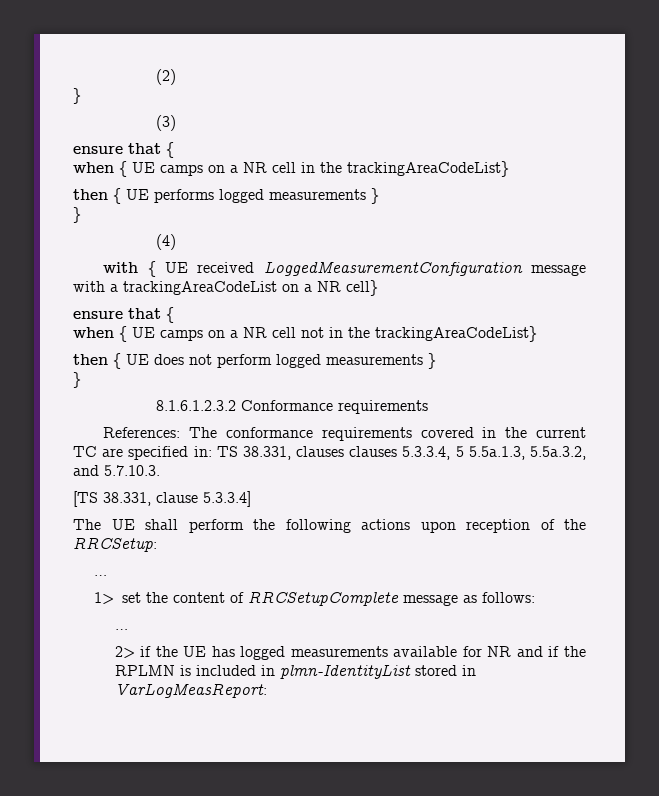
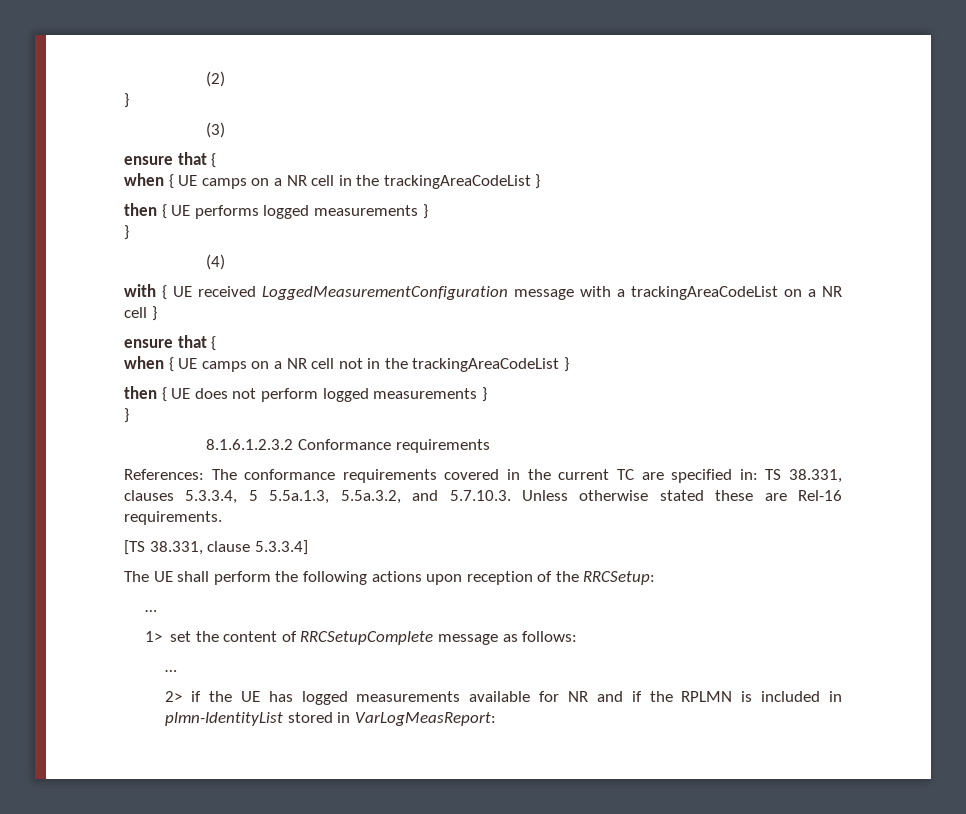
[347,161,509,177] trackingAreaCodeList} -> [383,174,541,189] trackingAreaCodeList }
[346,280,378,296] cell} -> [124,306,157,321] cell }
[375,326,537,342] trackingAreaCodeList} -> [412,357,570,372] trackingAreaCodeList }
[349,446,398,457] clauses -> (174, 495) none
(160, 470) none -> [521,490,842,501] [124,511,222,525] Unless otherwise stated these are Rel-16 requirements.

